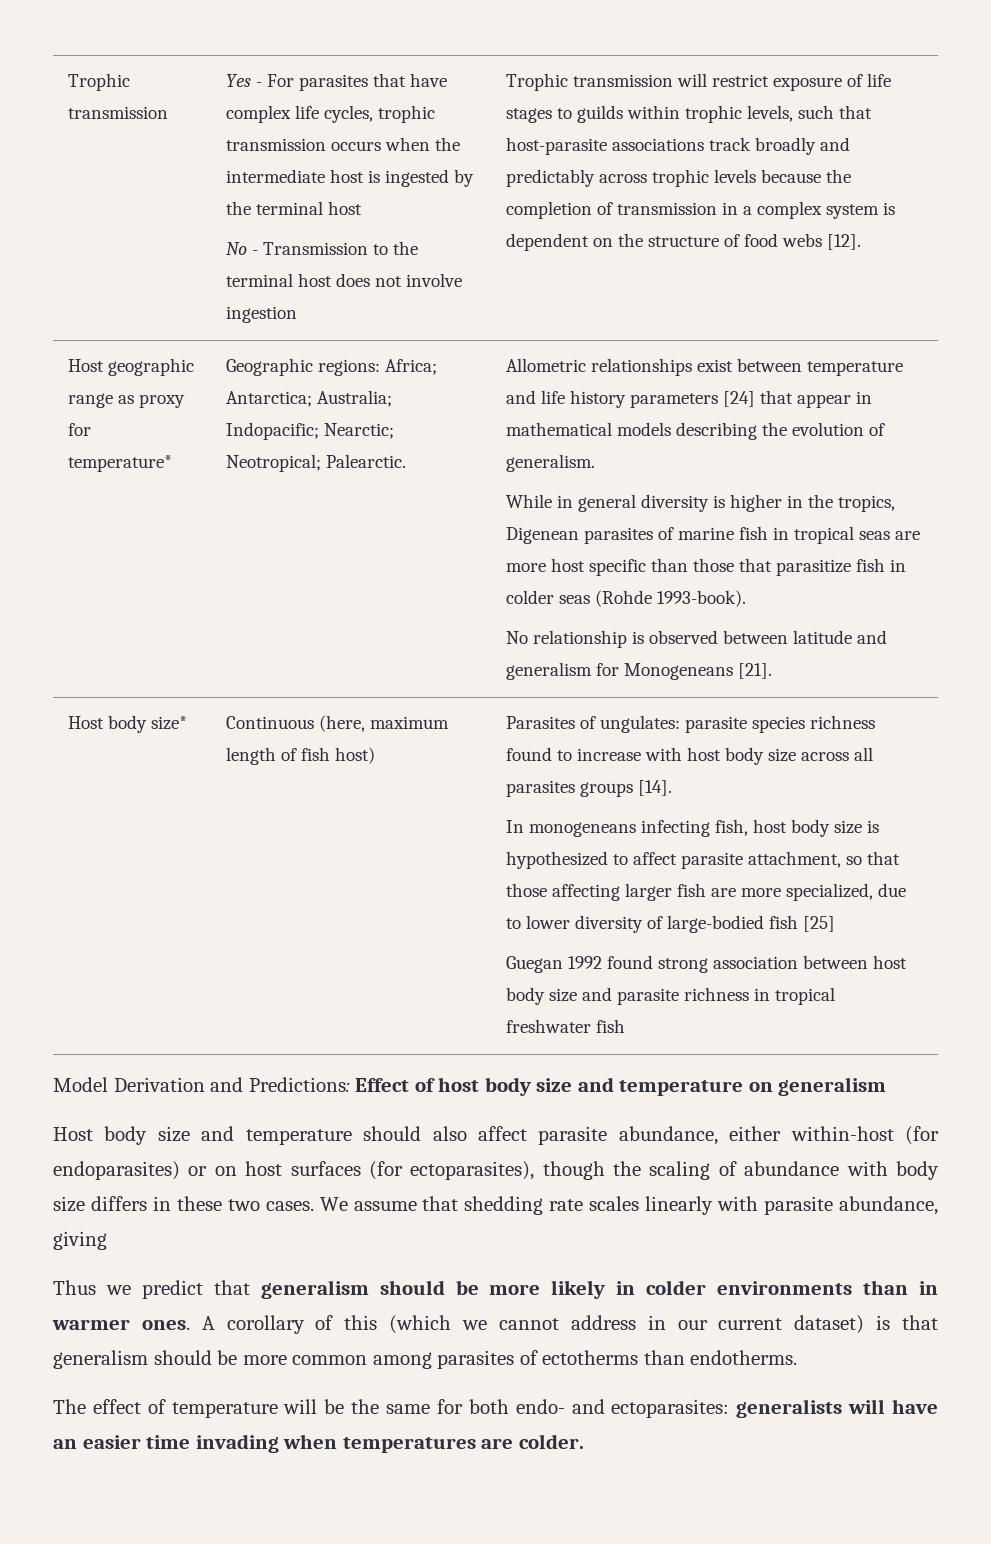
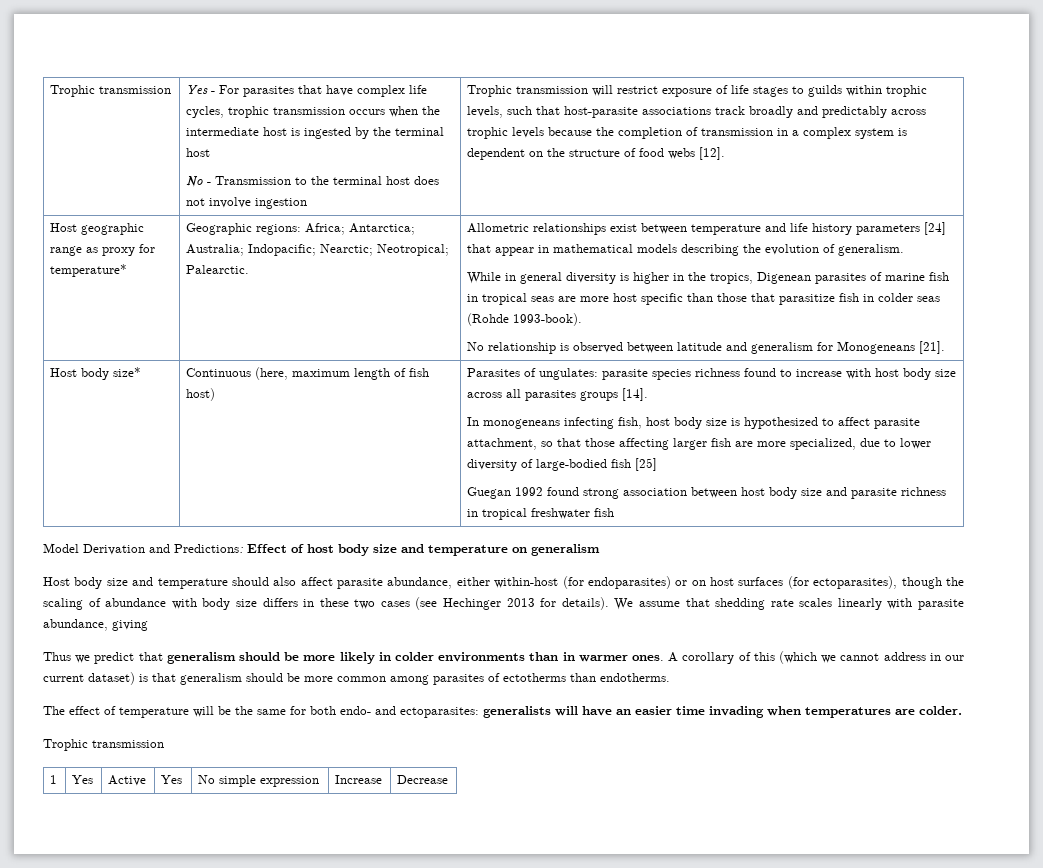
[265,1201,314,1211] cases. -> [380,597,609,610] cases (see Hechinger 2013 for details).
(584, 1441) none -> [43,739,164,751] [50,775,58,784] [72,775,94,784] [108,775,147,786] [161,775,183,784] [198,775,320,787] [335,775,383,784] [397,775,449,784] // Trophic transmission // 1 | Yes | Active | Yes | No simple expression | Increase | Decrease

